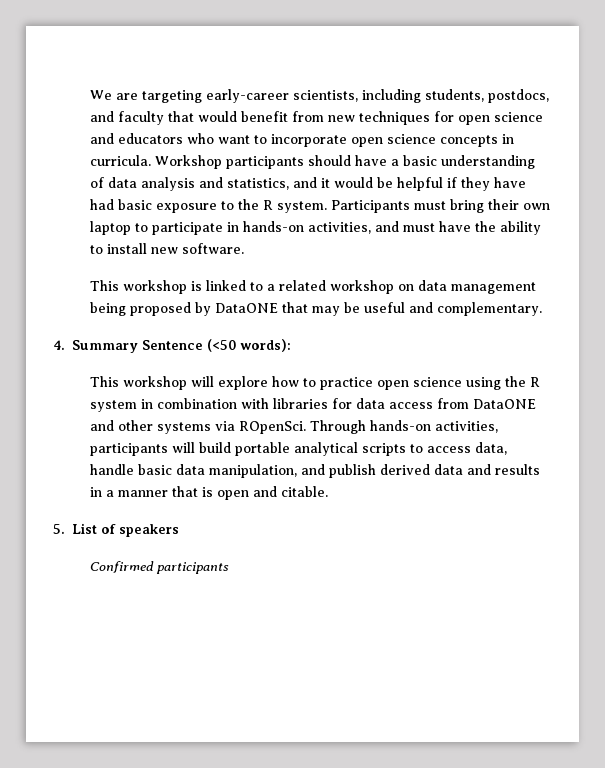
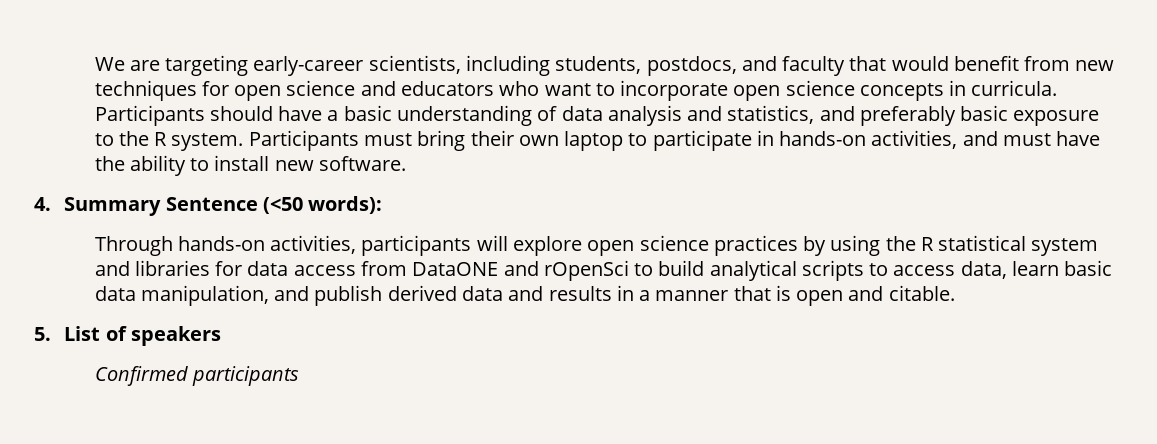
[154,155,304,169] Workshop participants -> [94,105,205,126] Participants
[320,177,526,191] [89,199,114,210] it would be helpful if they have had -> [859,106,956,126] preferably
[89,280,536,294] [89,302,542,316] // This workshop is linked to a related workshop on data management being proposed by DataONE that may be useful and complementary. -> (407, 163) none
[89,376,540,390] [89,398,269,412] This workshop will explore how to practice open science using the R system in combination with -> [94,235,1099,256] [94,261,130,276] Through hands-on activities, participants will explore open science practices by using the R statistical system and
[117,420,498,434] [89,442,290,456] other systems via ROpenSci. Through hands-on activities, participants will build portable -> [543,260,705,281] rOpenSci to build
[89,464,134,475] handle -> [1011,261,1059,276] learn

